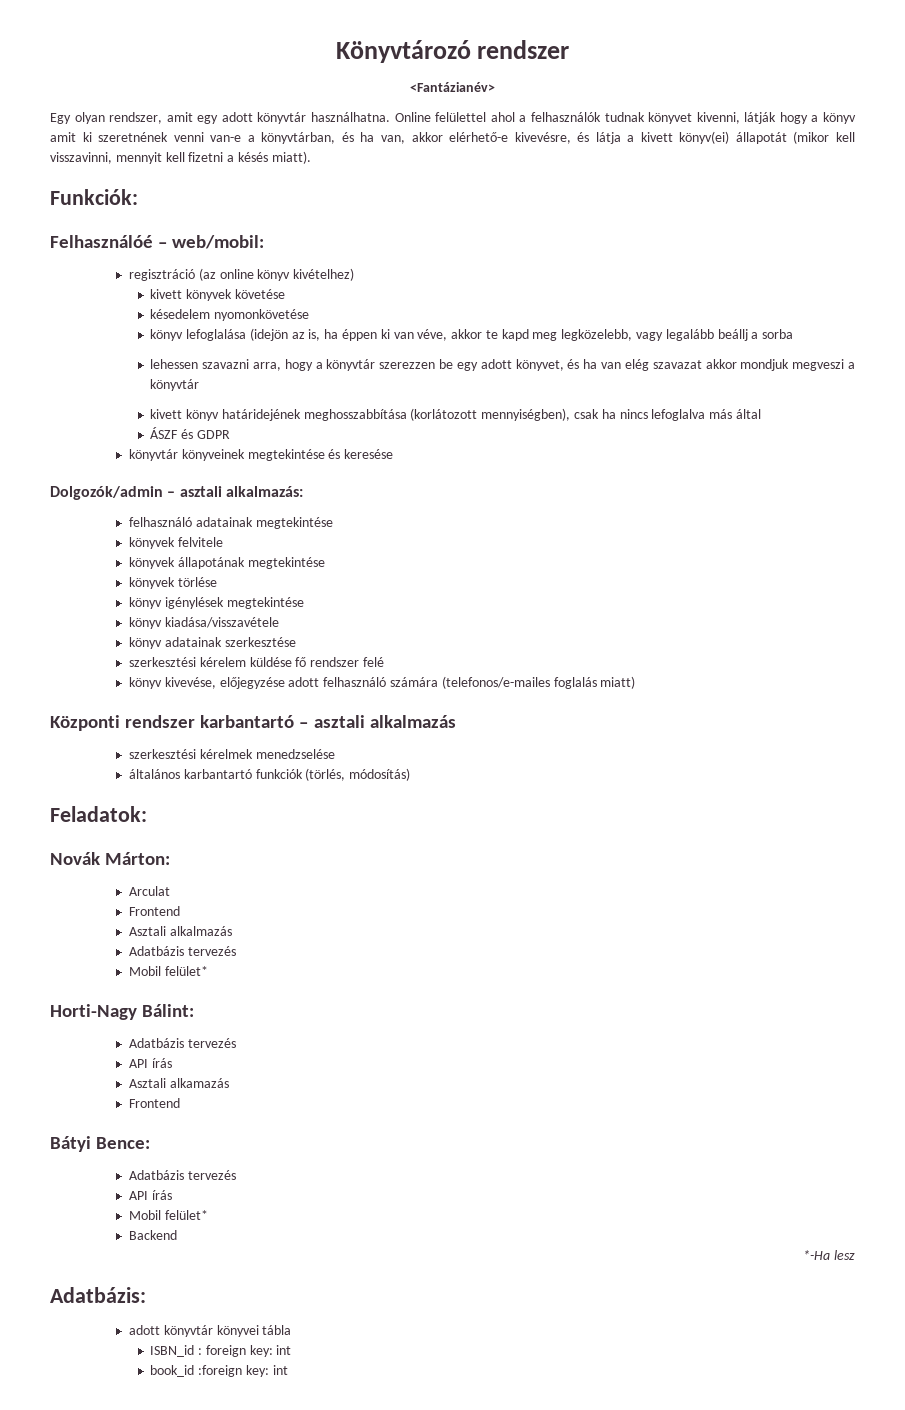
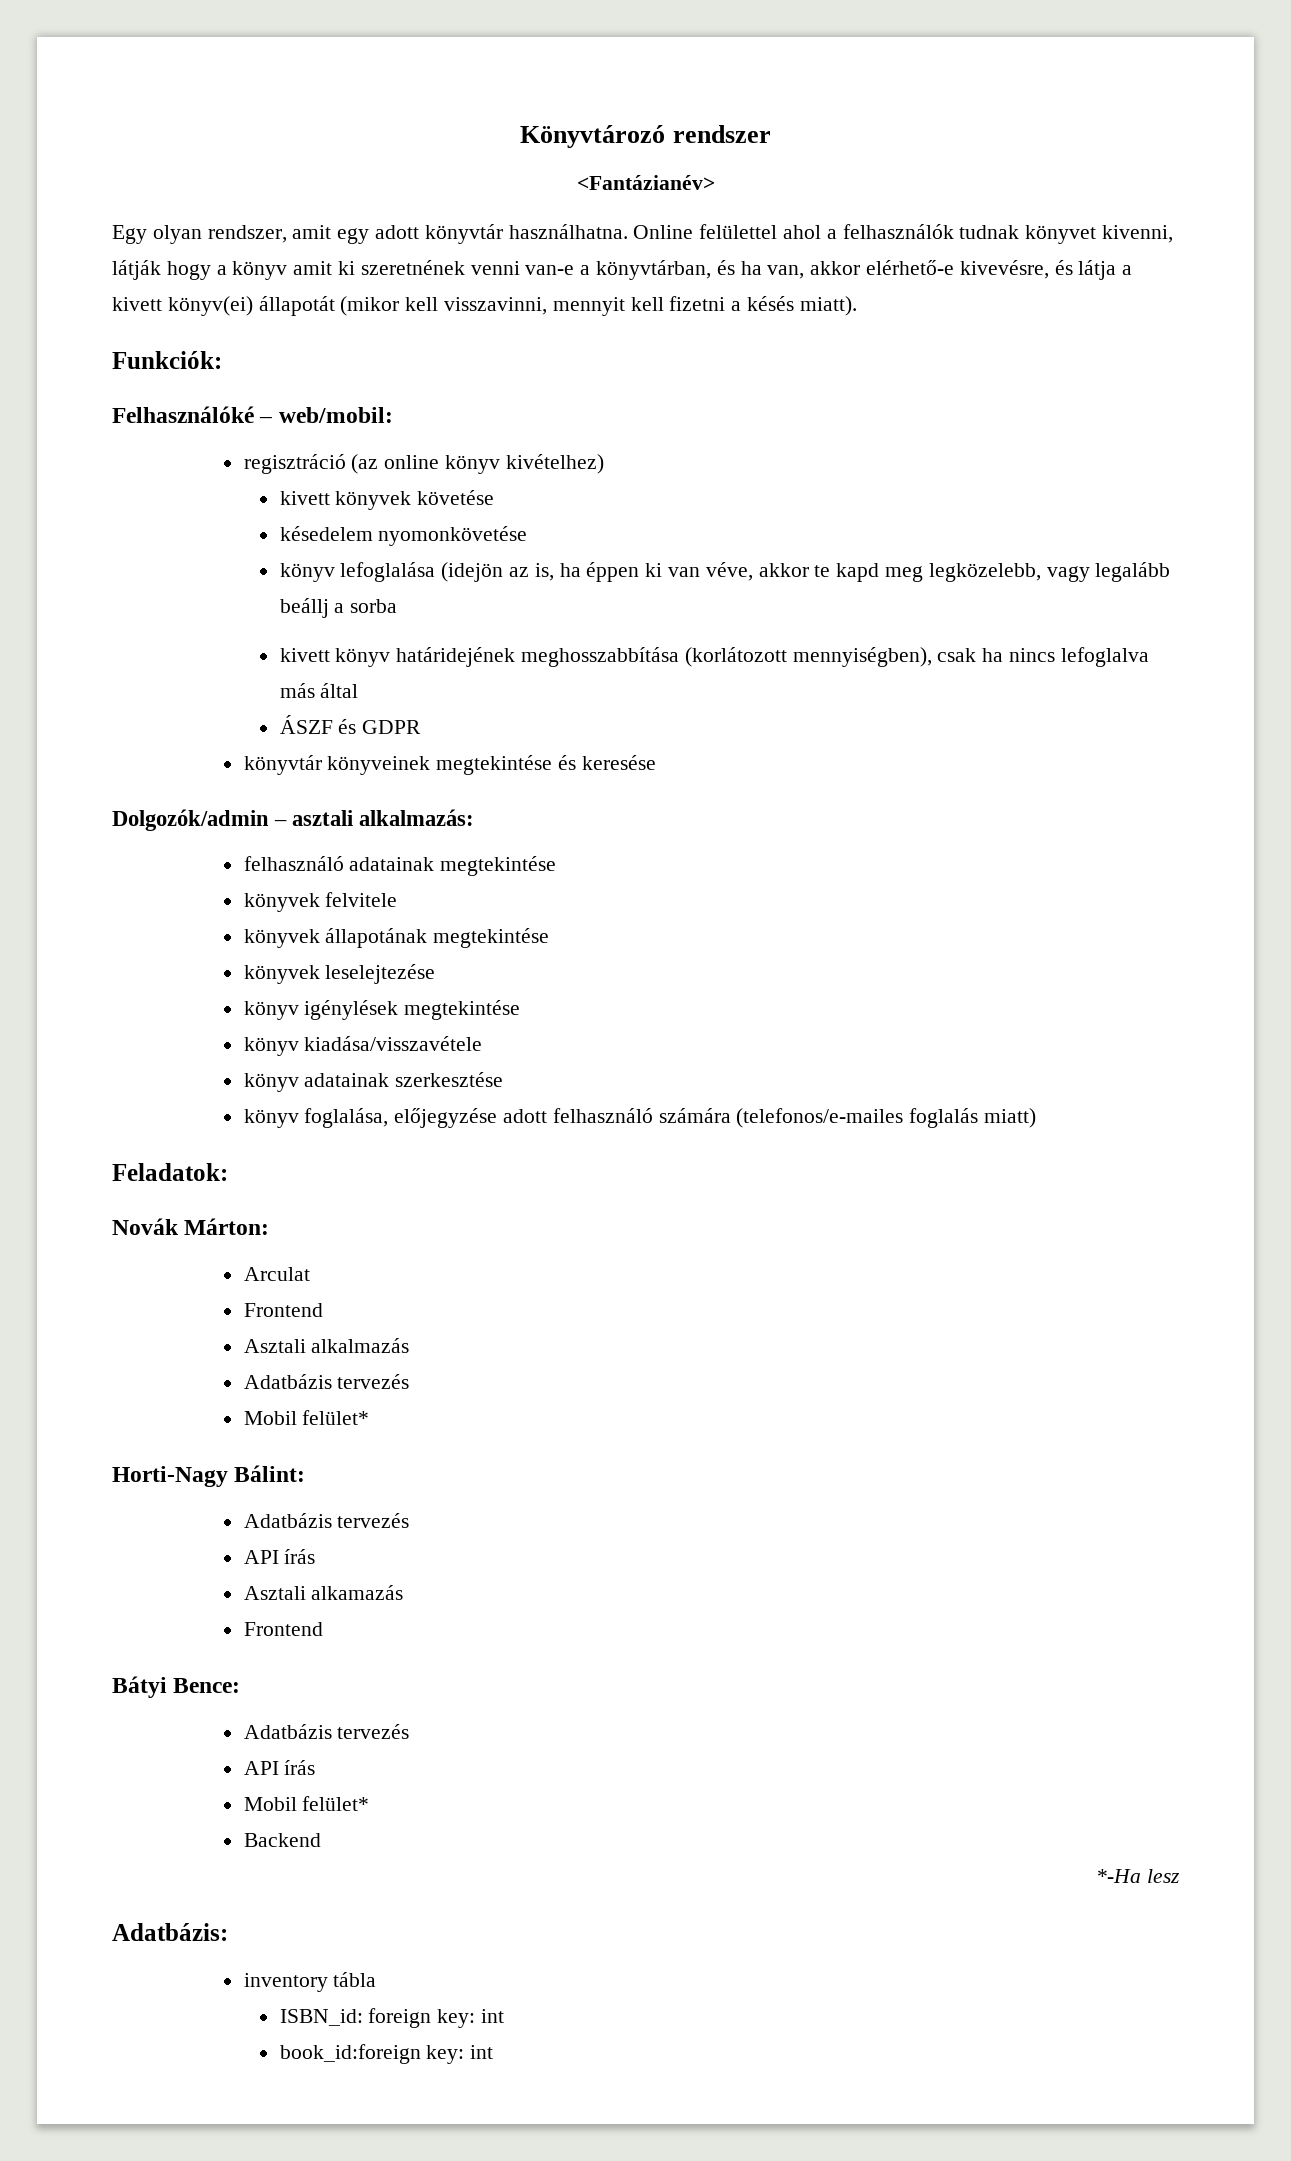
[50,235,153,248] Felhasználóé -> [112,406,254,423] Felhasználóké
[150,359,856,371] [150,379,200,391] // lehessen szavazni arra, hogy a könyvtár szerezzen be egy adott könyvet, és ha van elég szavazat akkor mondjuk megveszi a könyvtár -> (398, 606) none
[177,577,217,587] törlése -> [325,964,436,984] leselejtezése
[129,657,384,667] [129,677,216,689] // szerkesztési kérelem küldése fő rendszer felé // könyv kivevése, -> [243,1108,389,1128] // könyv foglalása,
[50,715,456,731] [129,749,335,759] [129,768,411,781] // Központi rendszer karbantartó – asztali alkalmazás // szerkesztési kérelmek menedzselése // általános karbantartó funkciók (törlés, módosítás) -> (1037, 1118) none
[129,1325,259,1337] adott könyvtár könyvei -> [243,1973,328,1992] inventory
[150,1345,203,1357] ISBN_id : -> [279,2009,363,2026] ISBN_id:
[150,1365,243,1377] book_id :foreign -> [279,2044,421,2064] book_id:foreign

